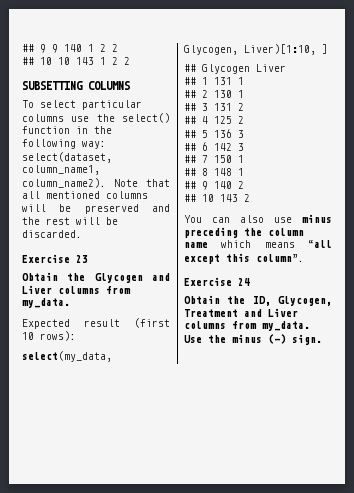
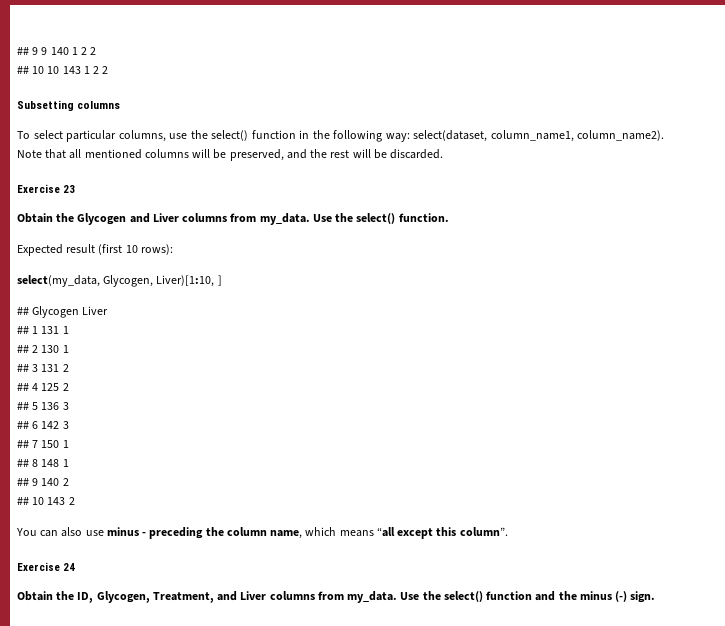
[22,81,130,90] SUBSETTING COLUMNS -> [17,100,121,111] Subsetting columns
[22,114,64,122] columns -> [118,130,166,142] columns,
[84,204,139,214] preserved -> [229,149,284,161] preserved,
(70, 303) none -> [312,213,449,224] Use the select() function.
(332, 218) none -> [142,532,147,536] -
[184,242,208,248] name -> [270,530,303,539] name,
[184,308,298,317] [184,321,310,331] [184,335,226,343] Treatment and Liver columns from my_data. Use the -> [152,591,577,603] Treatment, and Liver columns from my_data. Use the select() function and the

